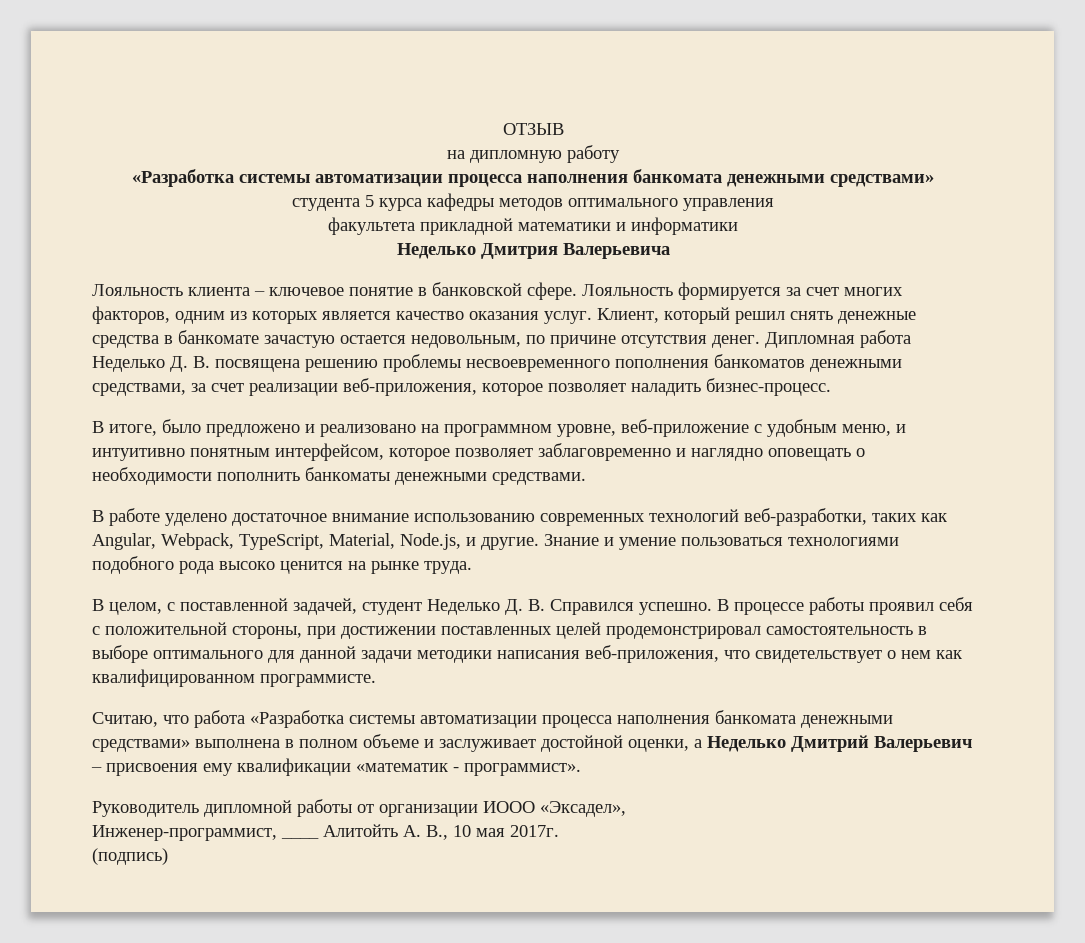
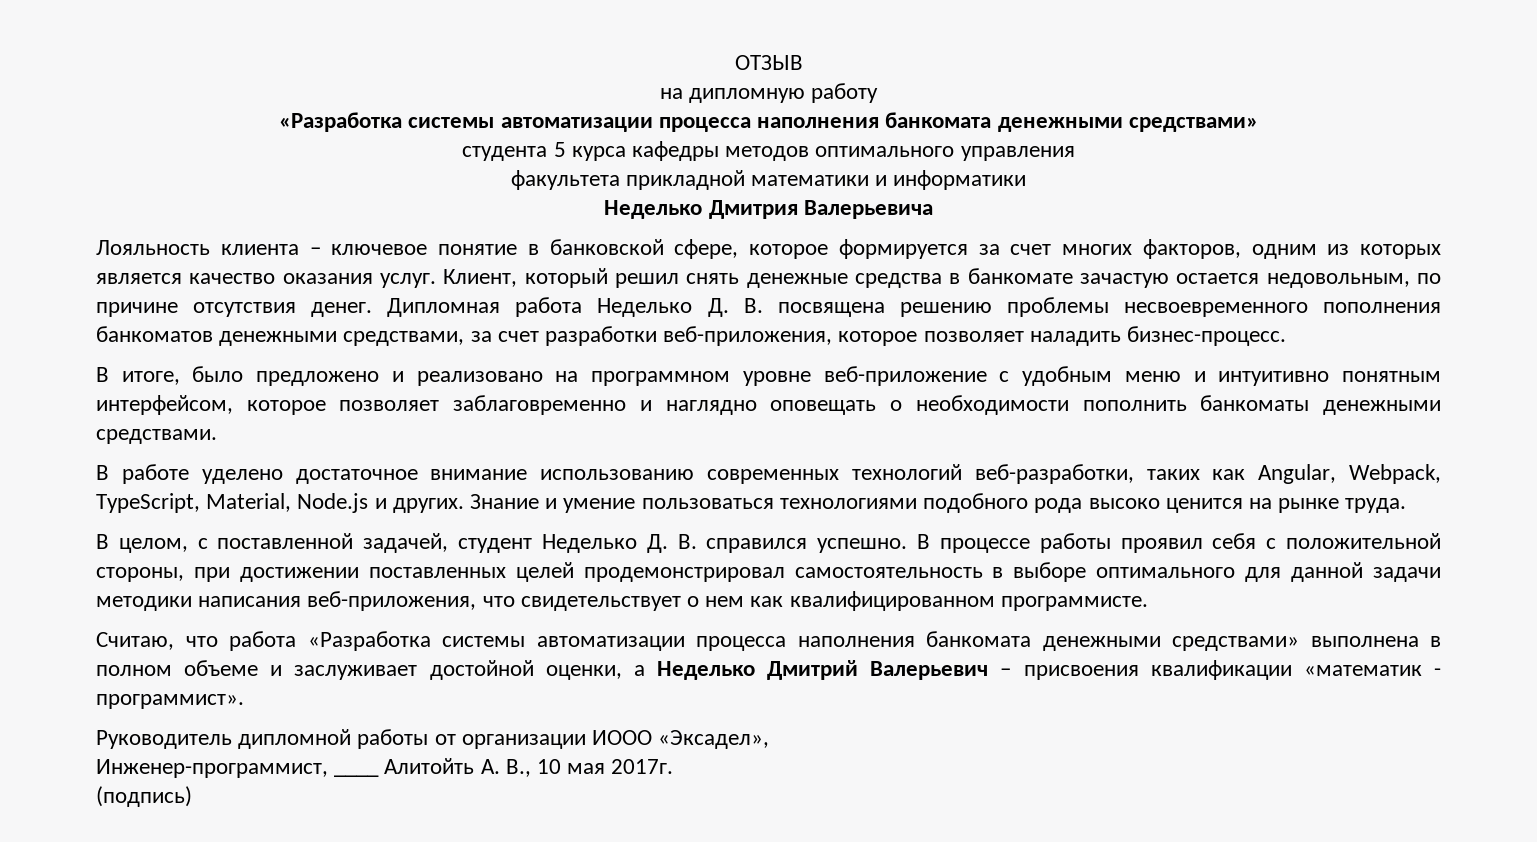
[527,282,673,300] сфере. Лояльность -> [674,239,828,259] сфере, которое
[249,383,338,396] реализации -> [545,326,658,346] разработки
[557,424,616,437] уровне, -> [742,371,811,386] уровне
[842,424,891,436] меню, -> [1124,371,1181,382] меню
[400,533,539,550] Node.js, и другие. -> [297,493,464,513] Node.js и других.
[550,599,634,615] Справился -> [706,538,808,553] справился
[203,763,233,776] ему -> (1139, 672) none

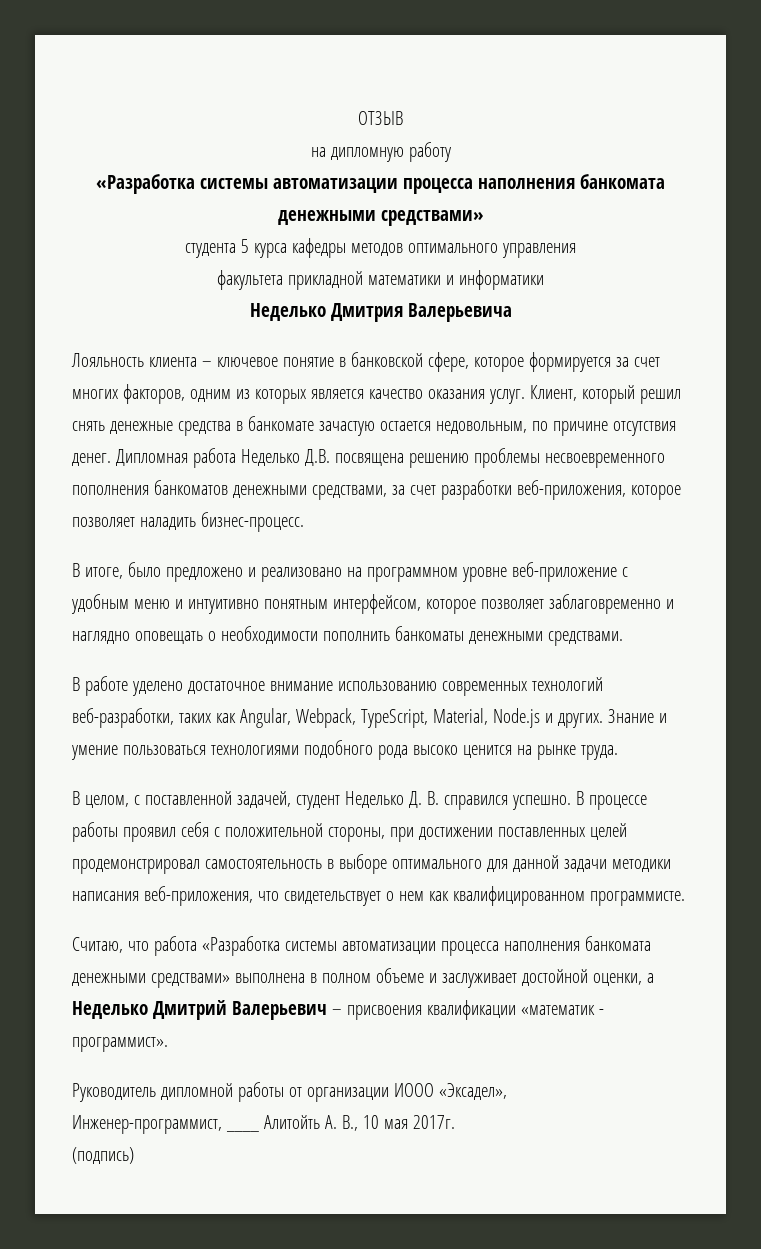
[707,298,763,317] Д. В. -> [304,449,330,466] Д.В.

